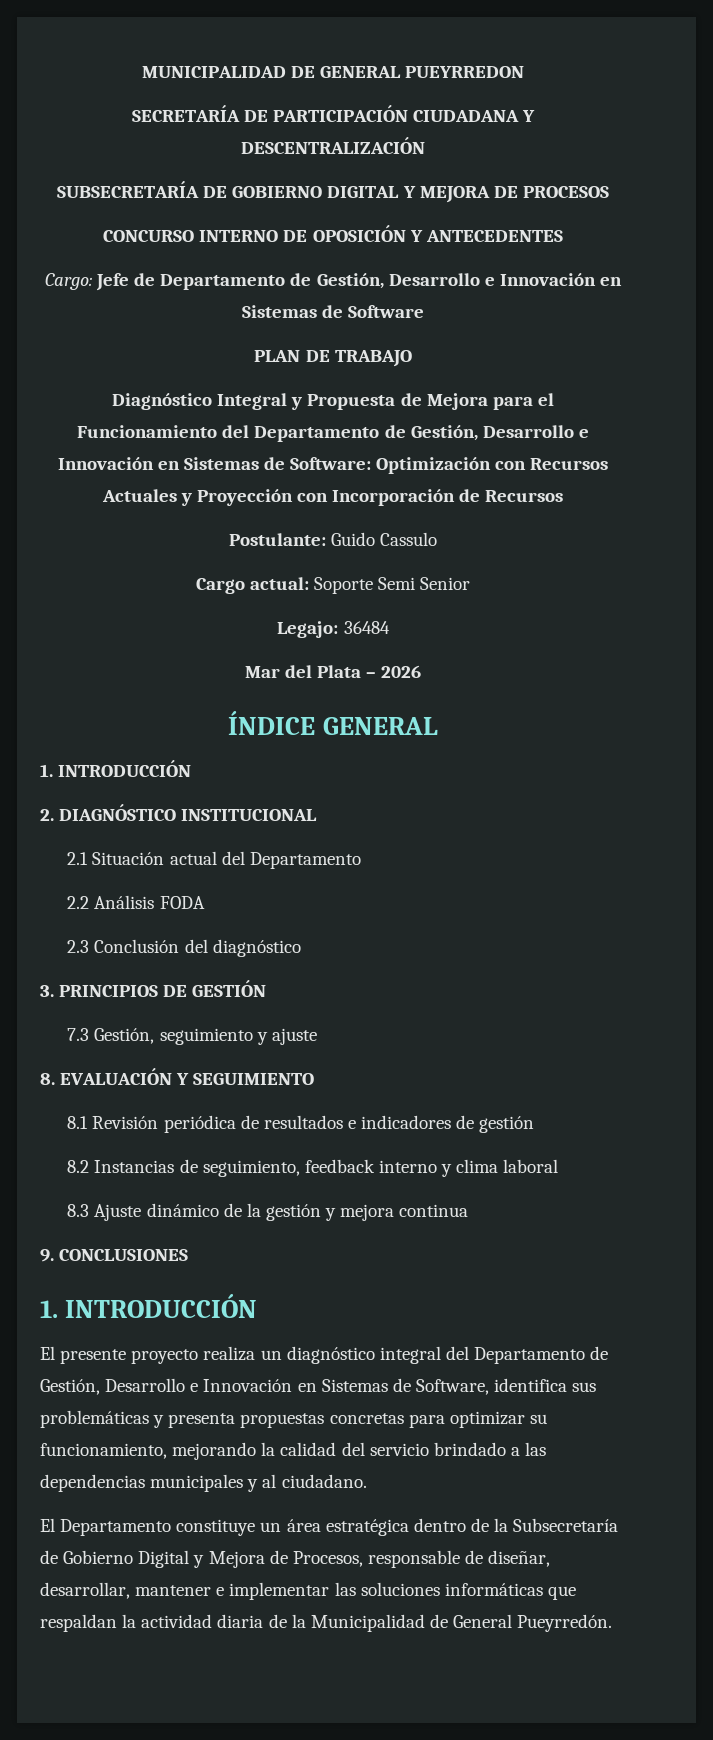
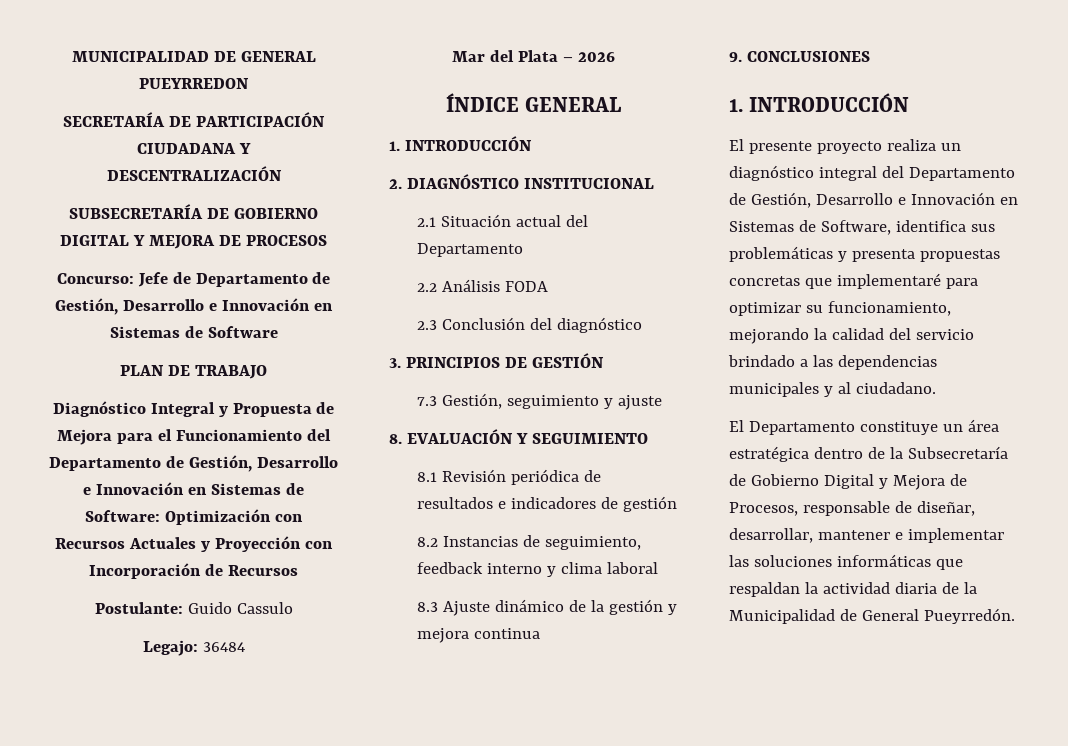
[103,225,563,242] [44,273,92,290] CONCURSO INTERNO DE OPOSICIÓN Y ANTECEDENTES // Cargo: -> [56,273,134,284] Concurso:
[195,577,471,594] // Cargo actual: Soporte Semi Senior -> (293, 608) none
(404, 1418) none -> [804,273,941,289] que implementaré

